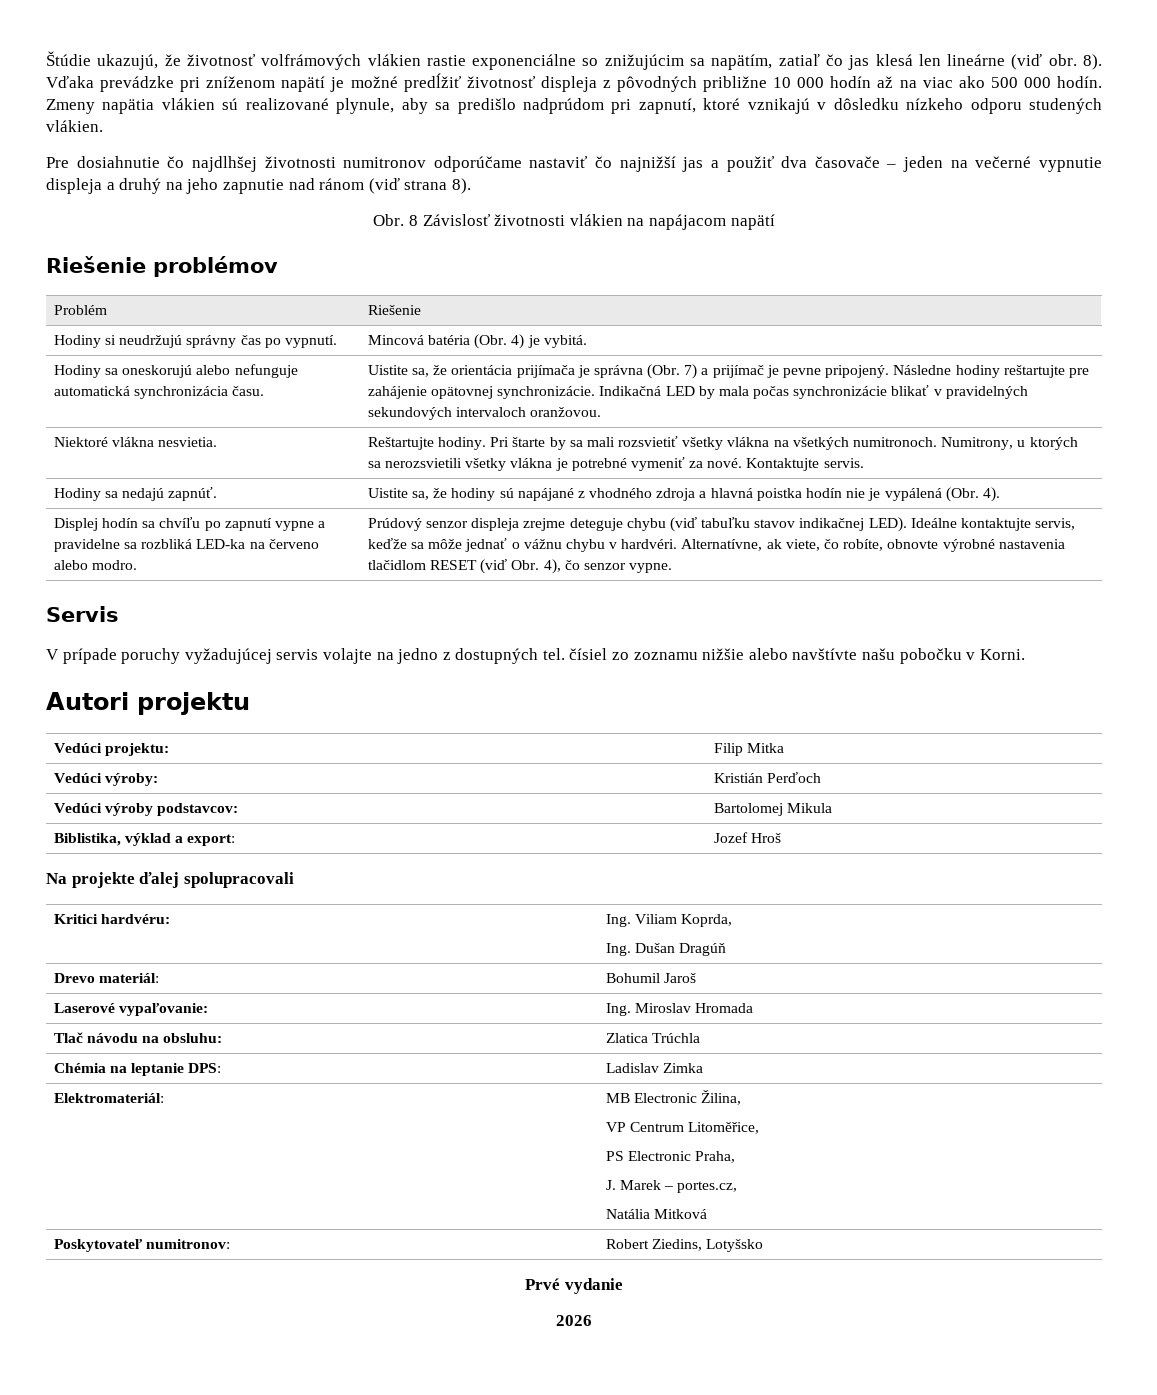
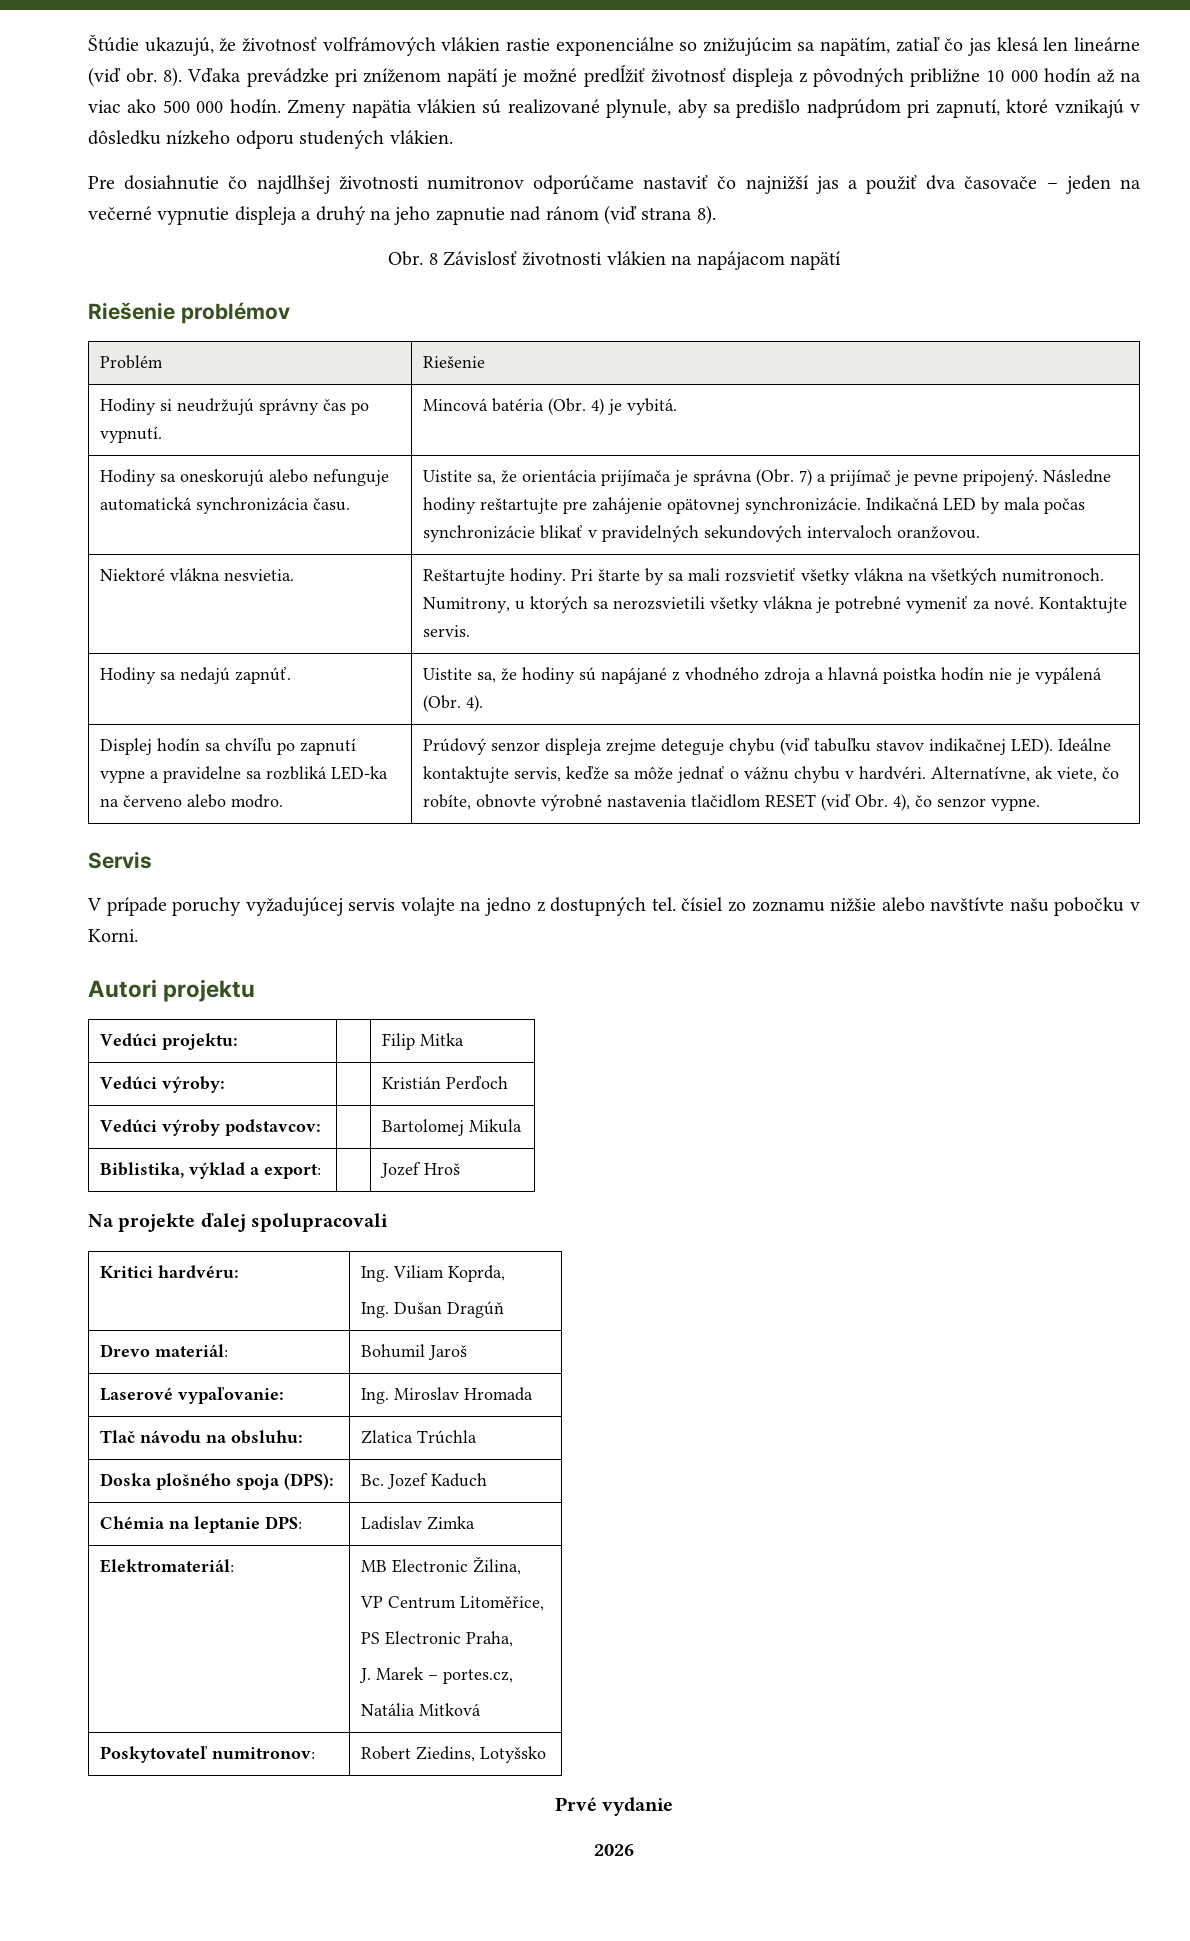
(701, 1038) none -> [99,1473,334,1490] [360,1473,487,1489] // Doska plošného spoja (DPS): | Bc. Jozef Kaduch

